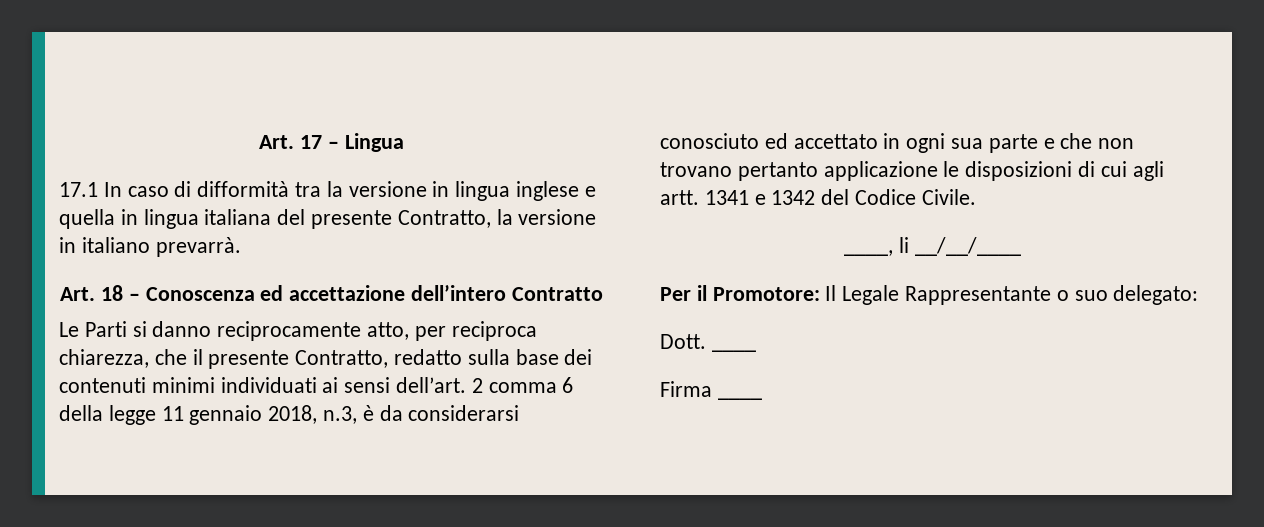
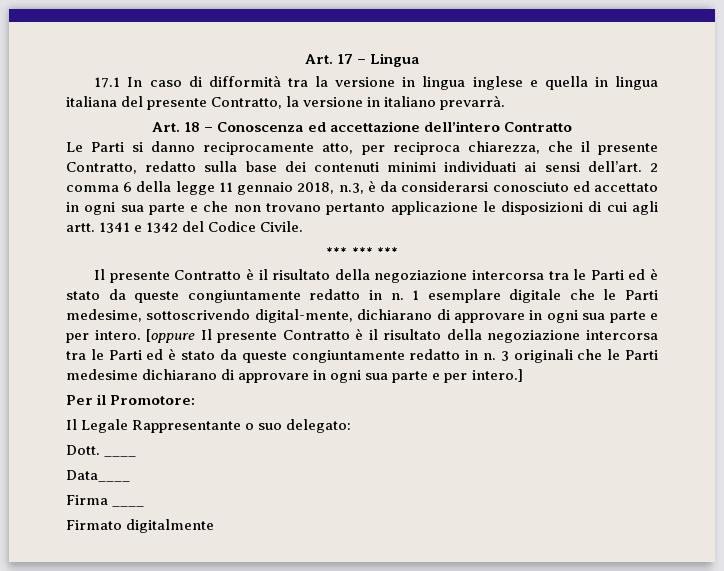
[844,237,1021,256] ____, li __/__/____ -> [326,247,398,257] [94,268,658,283] [66,289,658,303] [66,309,658,323] [66,328,658,343] [66,348,658,363] [66,369,523,383] *** *** *** // Il presente Contratto è il risultato della negoziazione intercorsa tra le Parti ed è stato da queste congiuntamente redatto in n. 1 esemplare digitale che le Parti medesime, sottoscrivendo digital-mente, dichiarano di approvare in ogni sua parte e per intero. [oppure Il presente Contratto è il risultato della negoziazione intercorsa tra le Parti ed è stato da queste congiuntamente redatto in n. 3 originali che le Parti medesime dichiarano di approvare in ogni sua parte e per intero.]
(820, 294) none -> (196, 400) //
(756, 350) none -> [66,470,130,482] // Data____
(762, 398) none -> [66,519,215,533] // Firmato digitalmente

